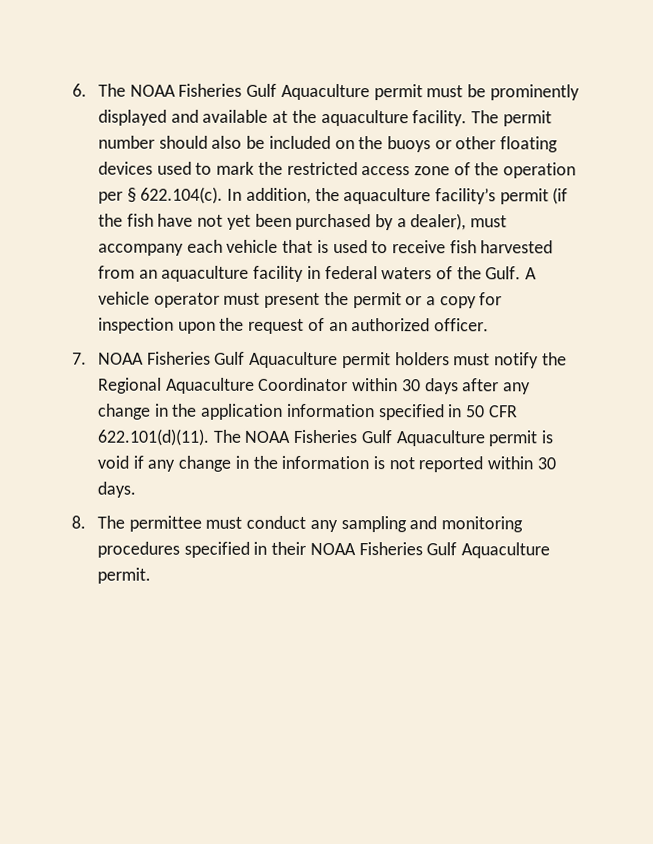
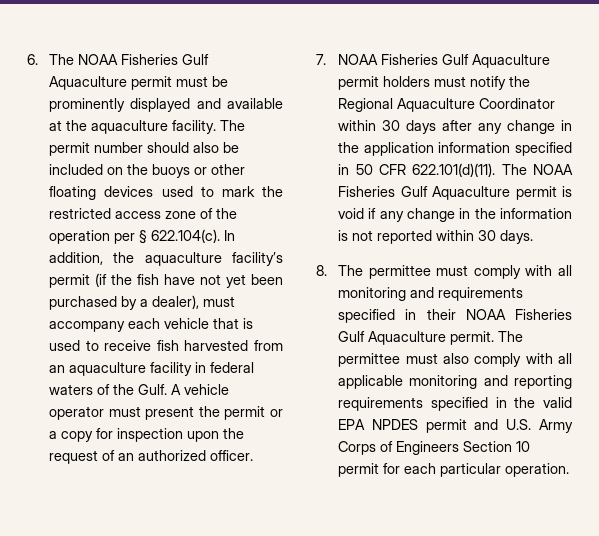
[246,515,523,533] [96,541,180,558] conduct any sampling and monitoring procedures -> [473,265,572,279] [338,287,524,301] comply with all monitoring and requirements
(151, 575) none -> [498,331,524,342] [338,353,572,367] [338,375,572,389] [338,397,572,411] [338,419,573,433] [338,441,531,455] [338,463,570,477] The permittee must also comply with all applicable monitoring and reporting requirements specified in the valid EPA NPDES permit and U.S. Army Corps of Engineers Section 10 permit for each particular operation.

